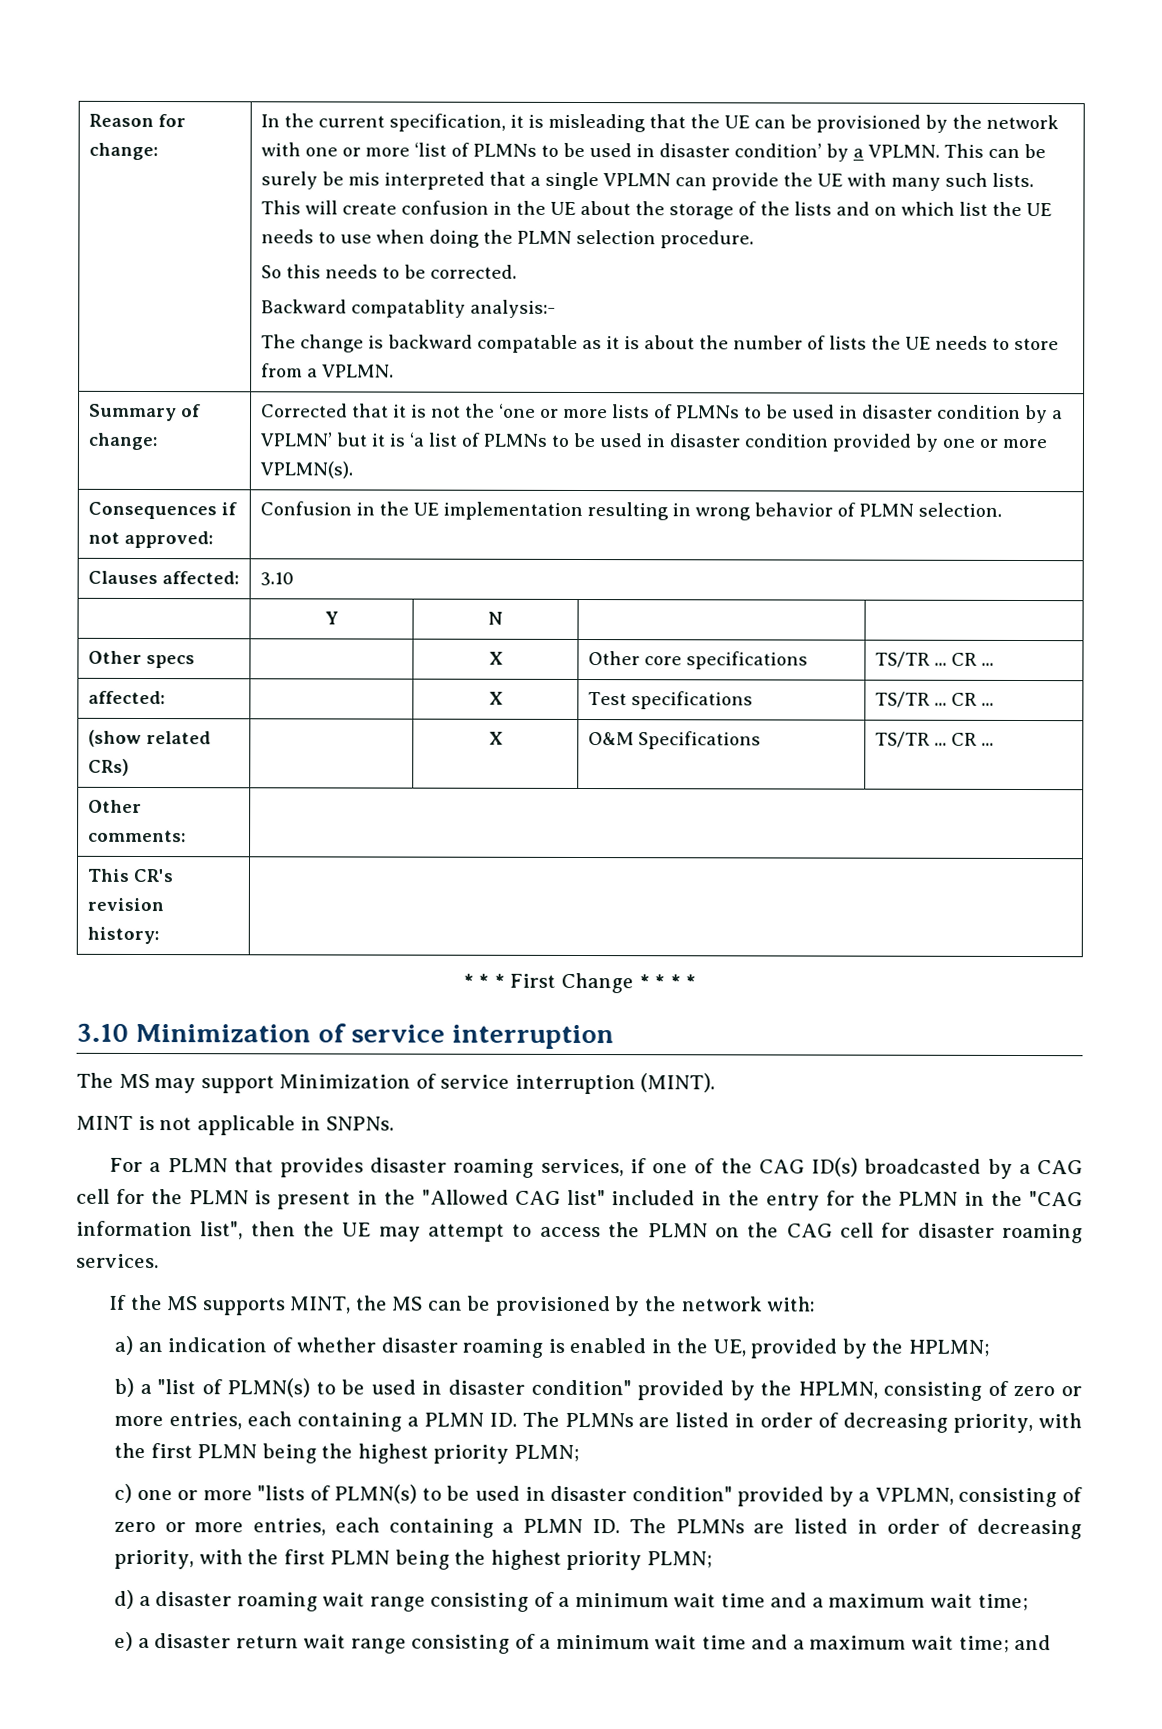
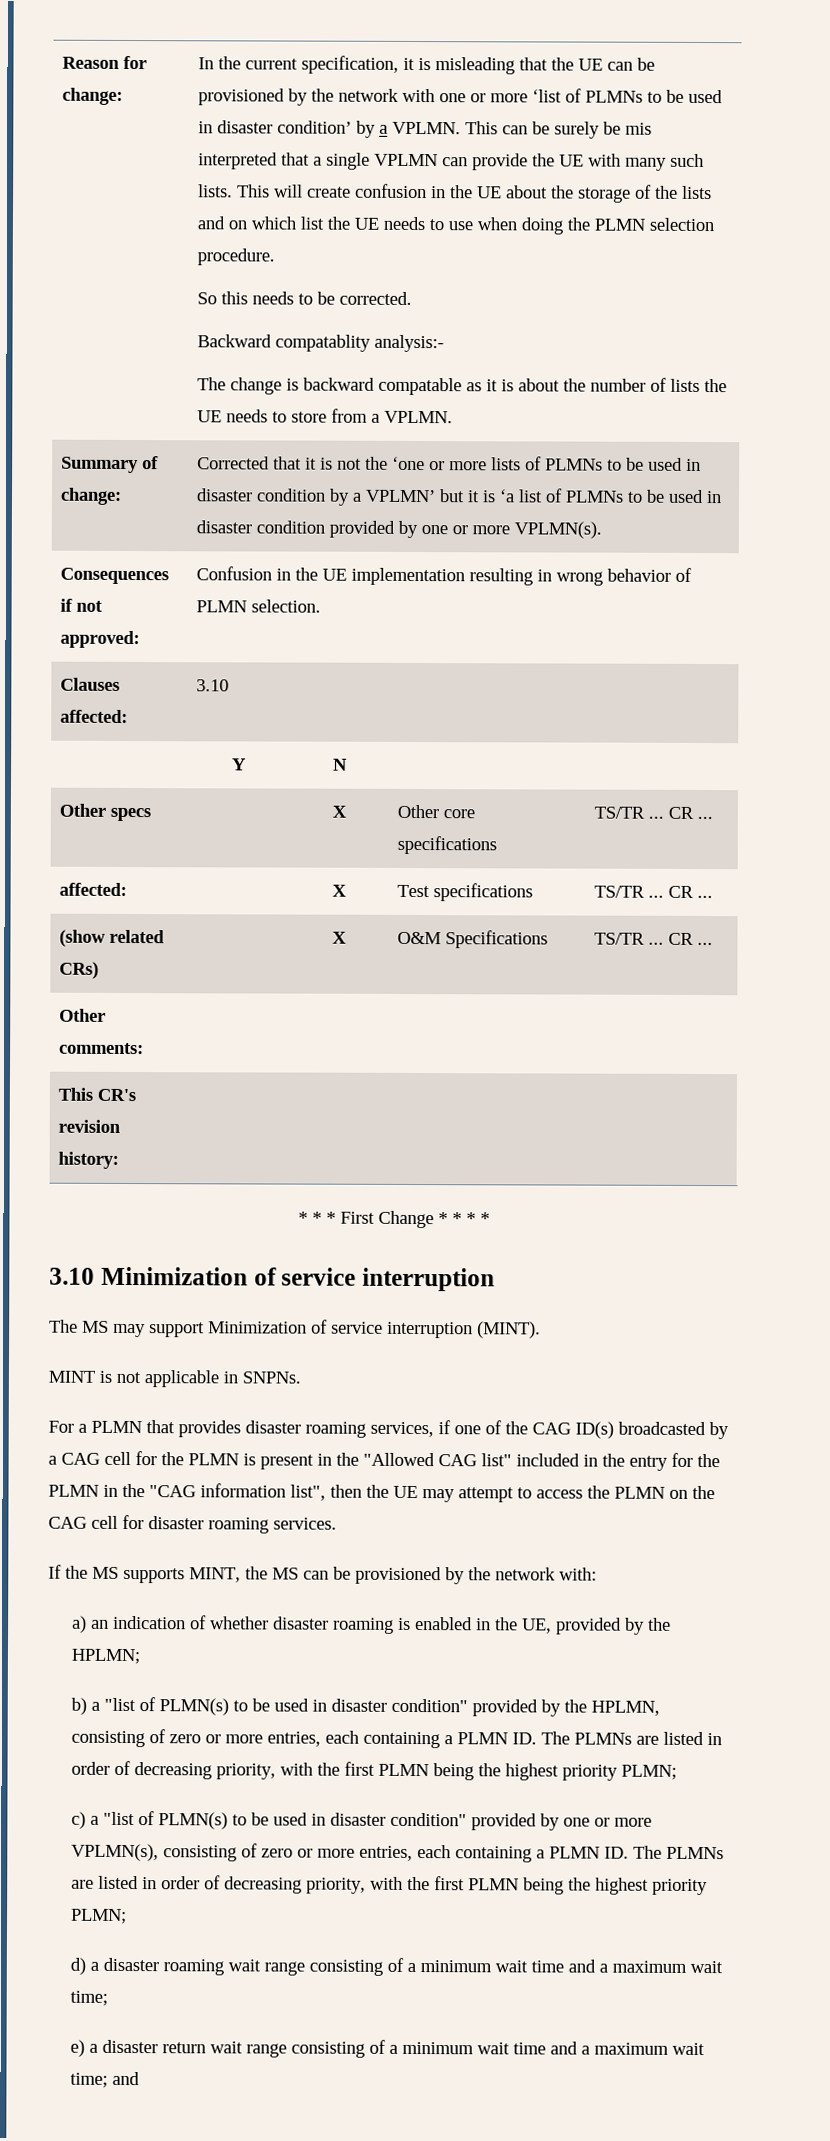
[136,1485,306,1501] one or more "lists -> [90,1811,136,1826] a "list
[858,1487,954,1505] a VPLMN, -> [563,1817,653,1827] [71,1843,160,1862] one or more VPLMN(s),

